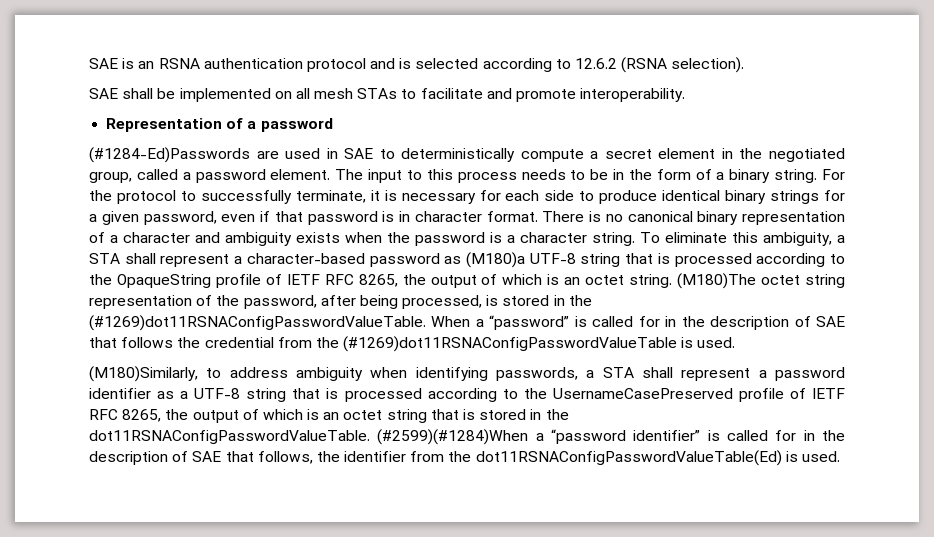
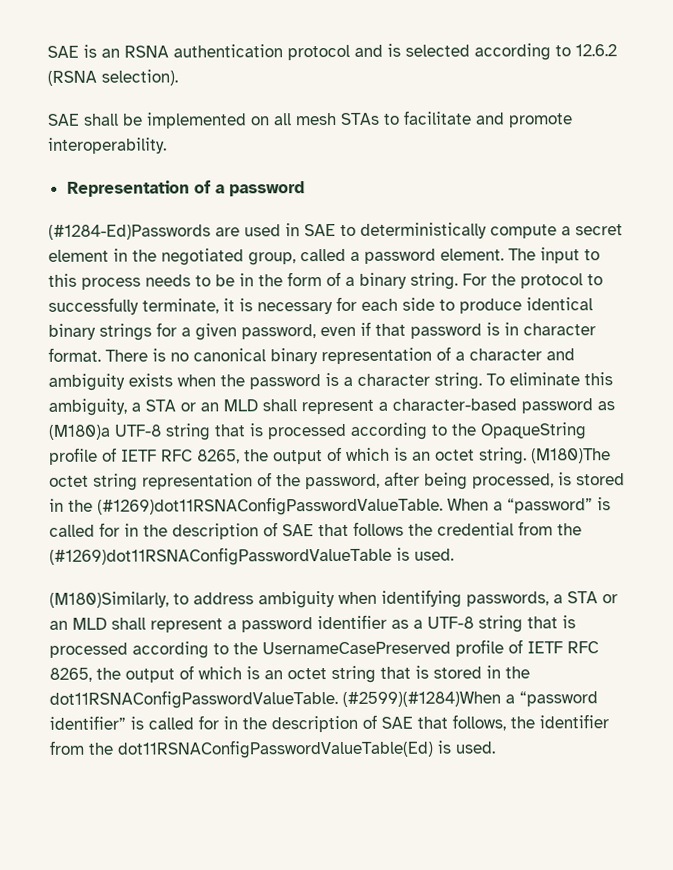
(120, 258) none -> [180,399,258,412] or an MLD
(634, 372) none -> [602,594,618,604] [49,617,107,630] or an MLD

